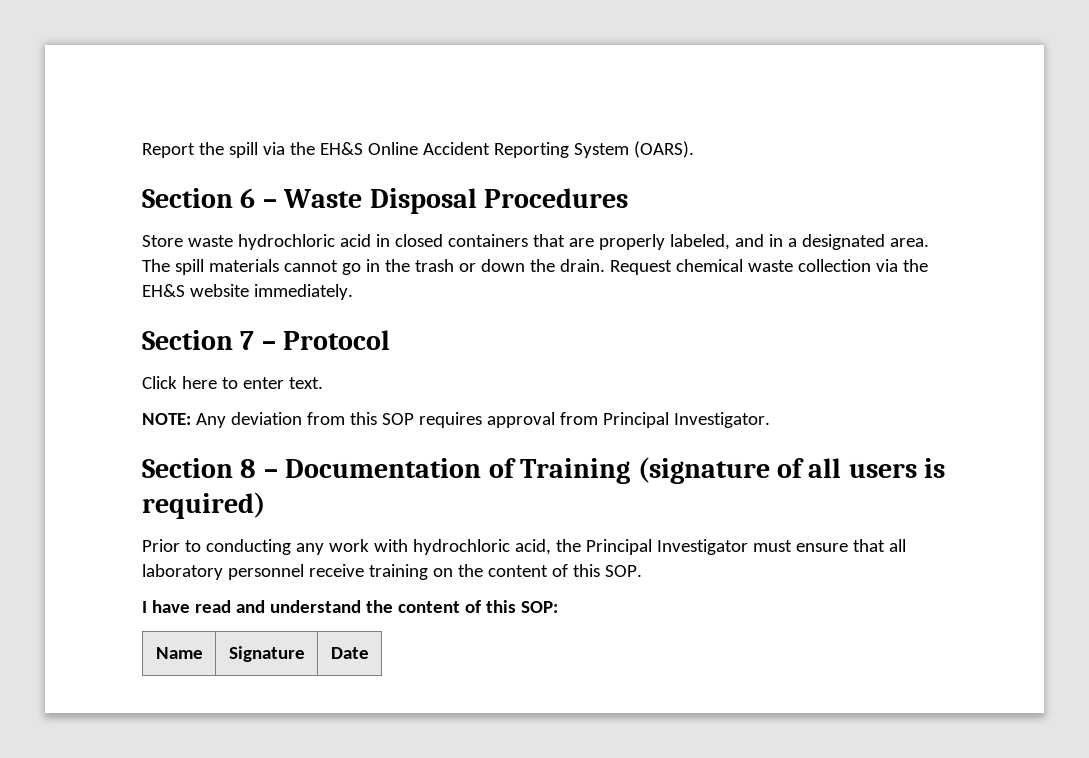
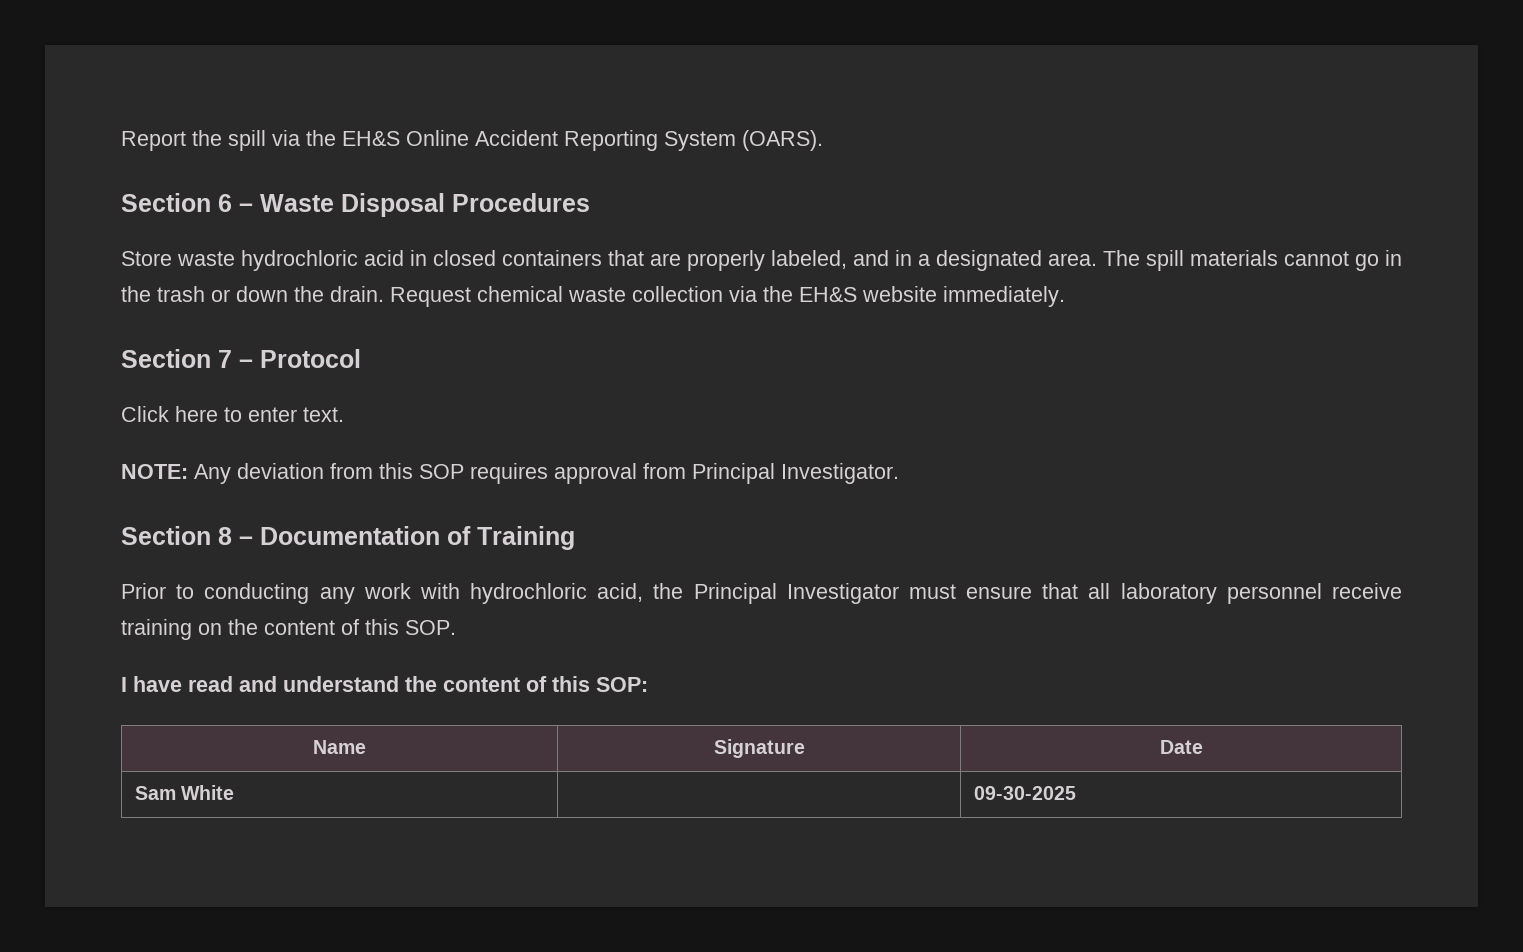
[637,457,946,484] [142,492,265,519] (signature of all users is required) -> (575, 538) none
(369, 653) none -> [134,785,234,800] [973,786,1076,800] // Sam White | | 09-30-2025

